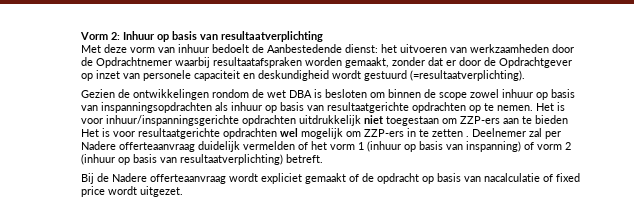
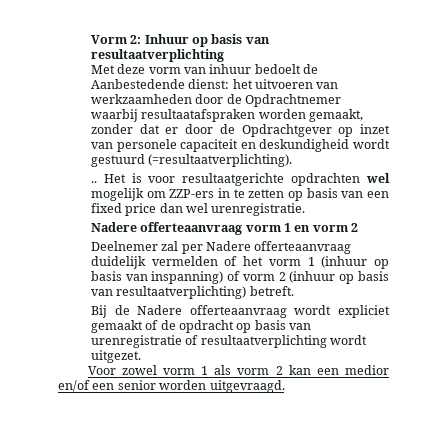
[81,89,576,100] [81,102,566,113] [81,115,569,126] Gezien de ontwikkelingen rondom de wet DBA is besloten om binnen de scope zowel inhuur op basis van inspanningsopdrachten als inhuur op basis van resultaatgerichte opdrachten op te nemen. Het is voor inhuur/inspanningsgerichte opdrachten uitdrukkelijk niet toegestaan om ZZP-ers aan te bieden -> [90,181,97,183] ..
[466,136,470,137] . -> [287,188,389,201] [90,203,306,216] [90,222,359,235] op basis van een fixed price dan wel urenregistratie. // Nadere offerteaanvraag vorm 1 en vorm 2 //
[484,173,581,182] [81,186,184,197] nacalculatie of fixed price wordt uitgezet. -> [90,335,368,348] [90,350,141,363] [87,365,390,375] [58,380,285,393] urenregistratie of resultaatverplichting wordt uitgezet. // Voor zowel vorm 1 als vorm 2 kan een medior en/of een senior worden uitgevraagd.

